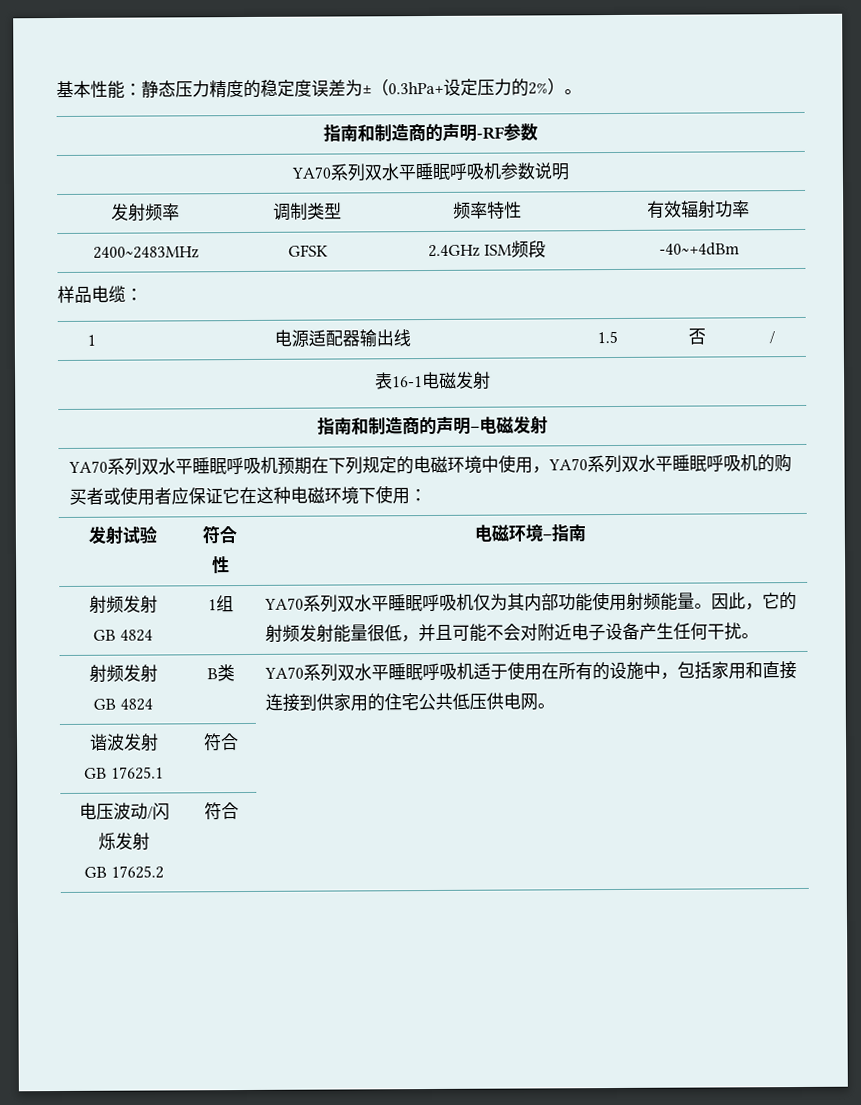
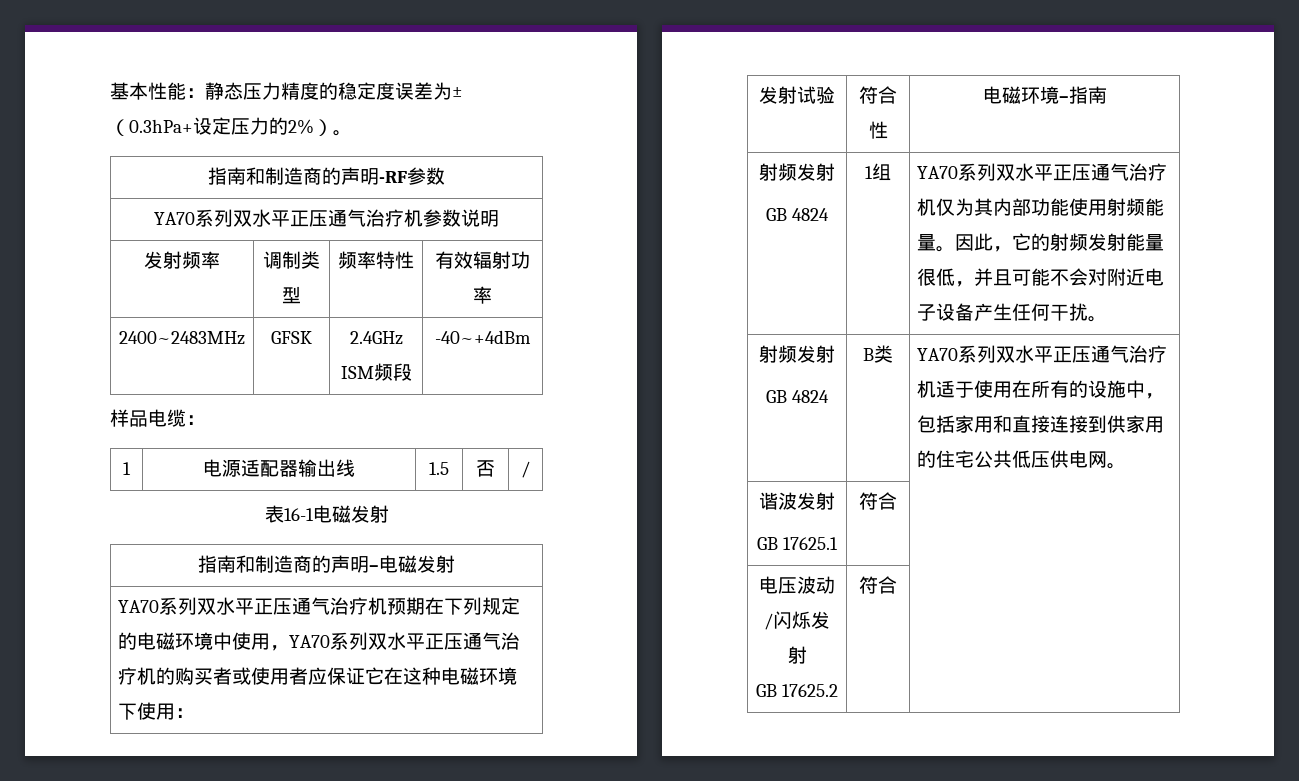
[415,162,484,181] 睡眠呼吸 -> [290,209,404,227] 正压通气治疗
[191,456,261,475] 睡眠呼吸 -> [254,597,369,615] 正压通气治疗
[671,454,741,472] 睡眠呼吸 -> [425,632,521,650] [118,667,138,685] 正压通气治疗
[387,593,457,612] 睡眠呼吸 -> [1053,163,1168,181] 正压通气治疗
[387,662,457,681] 睡眠呼吸 -> [1053,345,1168,363] 正压通气治疗

